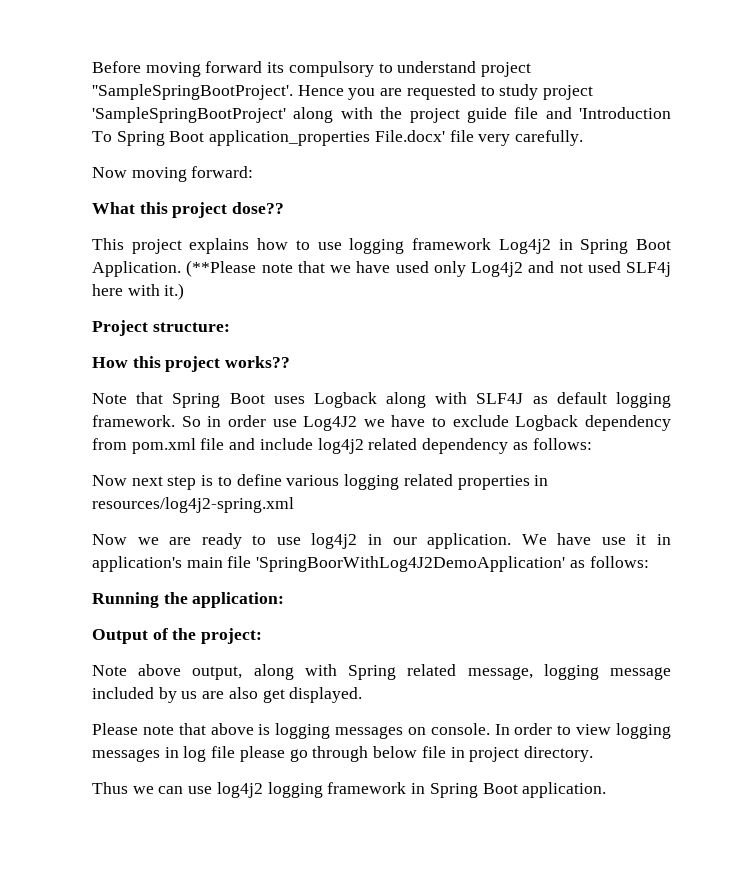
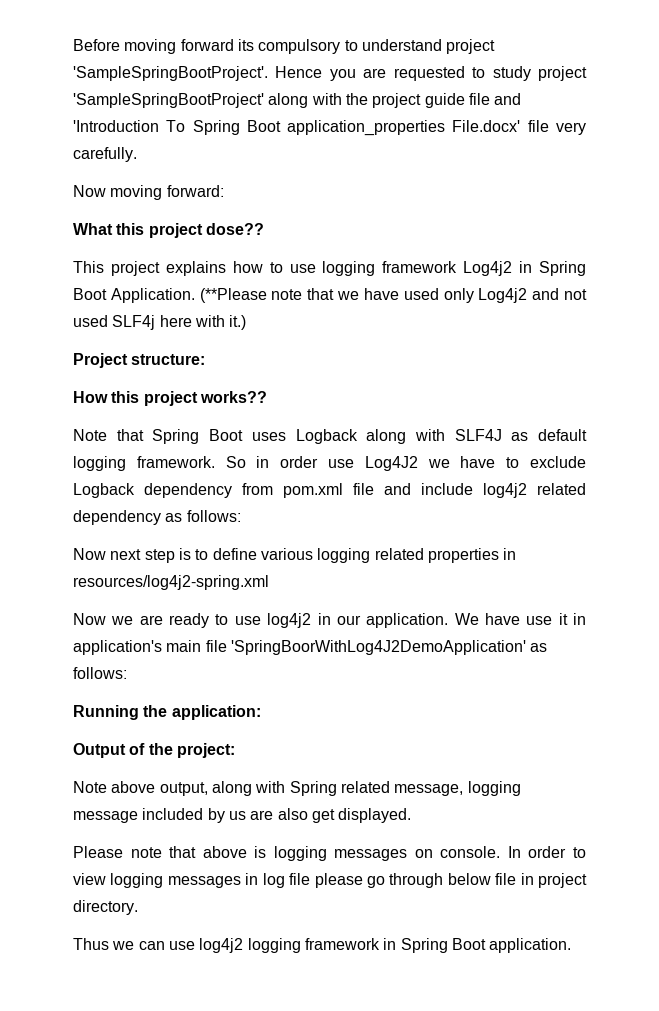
[92,84,293,100] ''SampleSpringBootProject'. -> [73,66,268,81] 'SampleSpringBootProject'.

